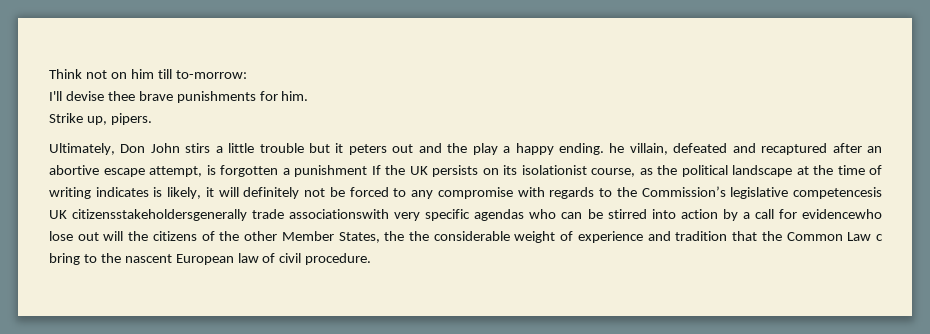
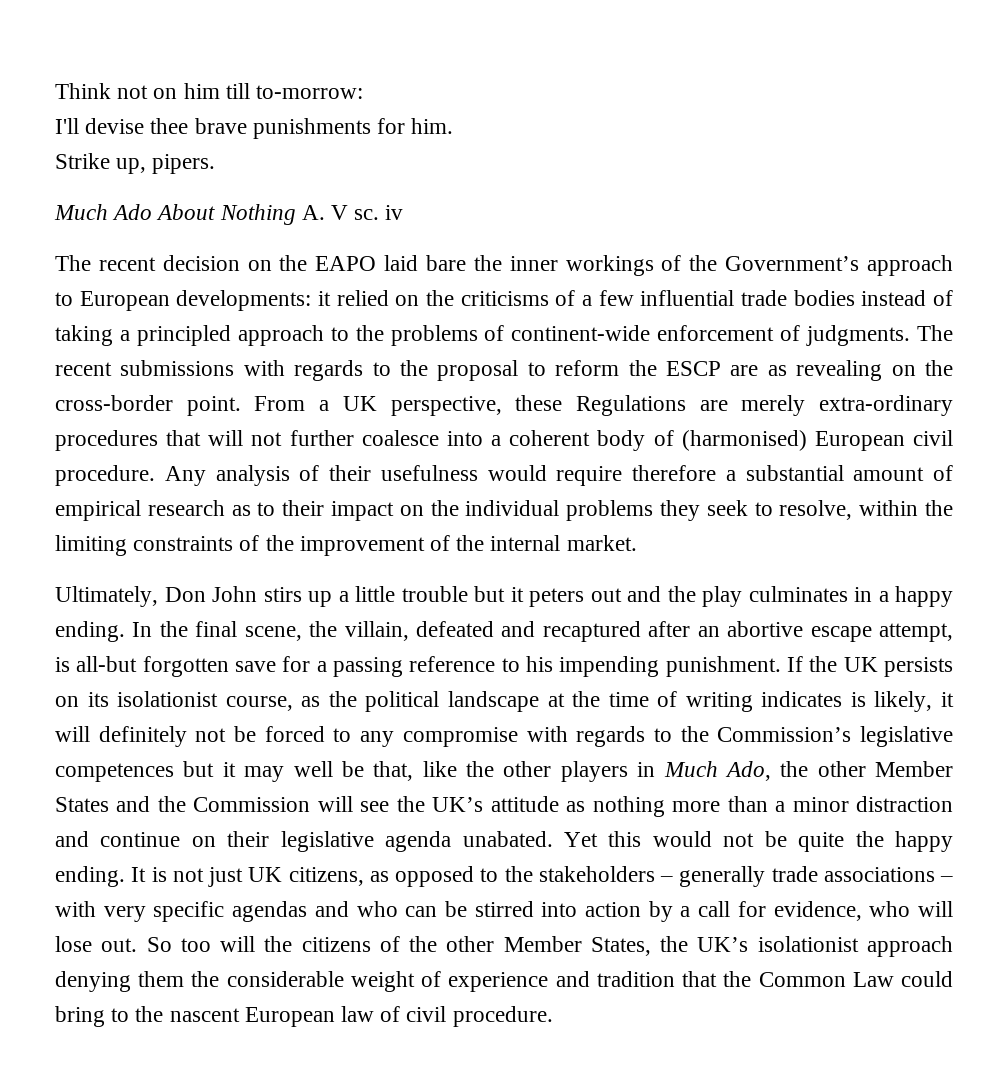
(152, 119) none -> [54,204,404,225] [55,255,953,276] [55,290,953,311] [55,325,953,346] [55,360,953,381] [55,395,954,416] [55,430,954,451] [55,465,953,486] [55,500,953,521] [55,535,637,556] // Much Ado About Nothing A. V sc. iv // The recent decision on the EAPO laid bare the inner workings of the Government’s approach to European developments: it relied on the criticisms of a few influential trade bodies instead of taking a principled approach to the problems of continent-wide enforcement of judgments. The recent submissions with regards to the proposal to reform the ESCP are as revealing on the cross-border point. From a UK perspective, these Regulations are merely extra-ordinary procedures that will not further coalesce into a coherent body of (harmonised) European civil procedure. Any analysis of their usefulness would require therefore a substantial amount of empirical research as to their impact on the individual problems they seek to resolve, within the limiting constraints of the improvement of the internal market.
(211, 148) none -> [308,591,332,607] up
(498, 149) none -> [748,586,872,602] culminates in
[609,143,625,153] he -> [132,621,338,641] In the final scene, the
[220,165,367,177] forgotten a punishment -> [76,656,781,677] all-but forgotten save for a passing reference to his impending punishment.
[793,187,882,199] [49,209,390,221] competencesis UK citizensstakeholdersgenerally trade associationswith -> [55,761,953,782] [55,796,953,817] [55,831,954,852] [55,866,953,887] [55,901,96,917] competences but it may well be that, like the other players in Much Ado, the other Member States and the Commission will see the UK’s attitude as nothing more than a minor distraction and continue on their legislative agenda unabated. Yet this would not be quite the happy ending. It is not just UK citizens, as opposed to the stakeholders – generally trade associations – with
(525, 215) none -> [314,901,349,917] and
[801,209,882,219] [49,231,99,241] evidencewho lose out -> [773,901,954,921] [55,936,211,952] evidence, who will lose out. So too
(405, 236) none -> [697,936,953,957] [55,971,185,992] UK’s isolationist approach denying them
[876,234,884,241] c -> [901,971,954,987] could

